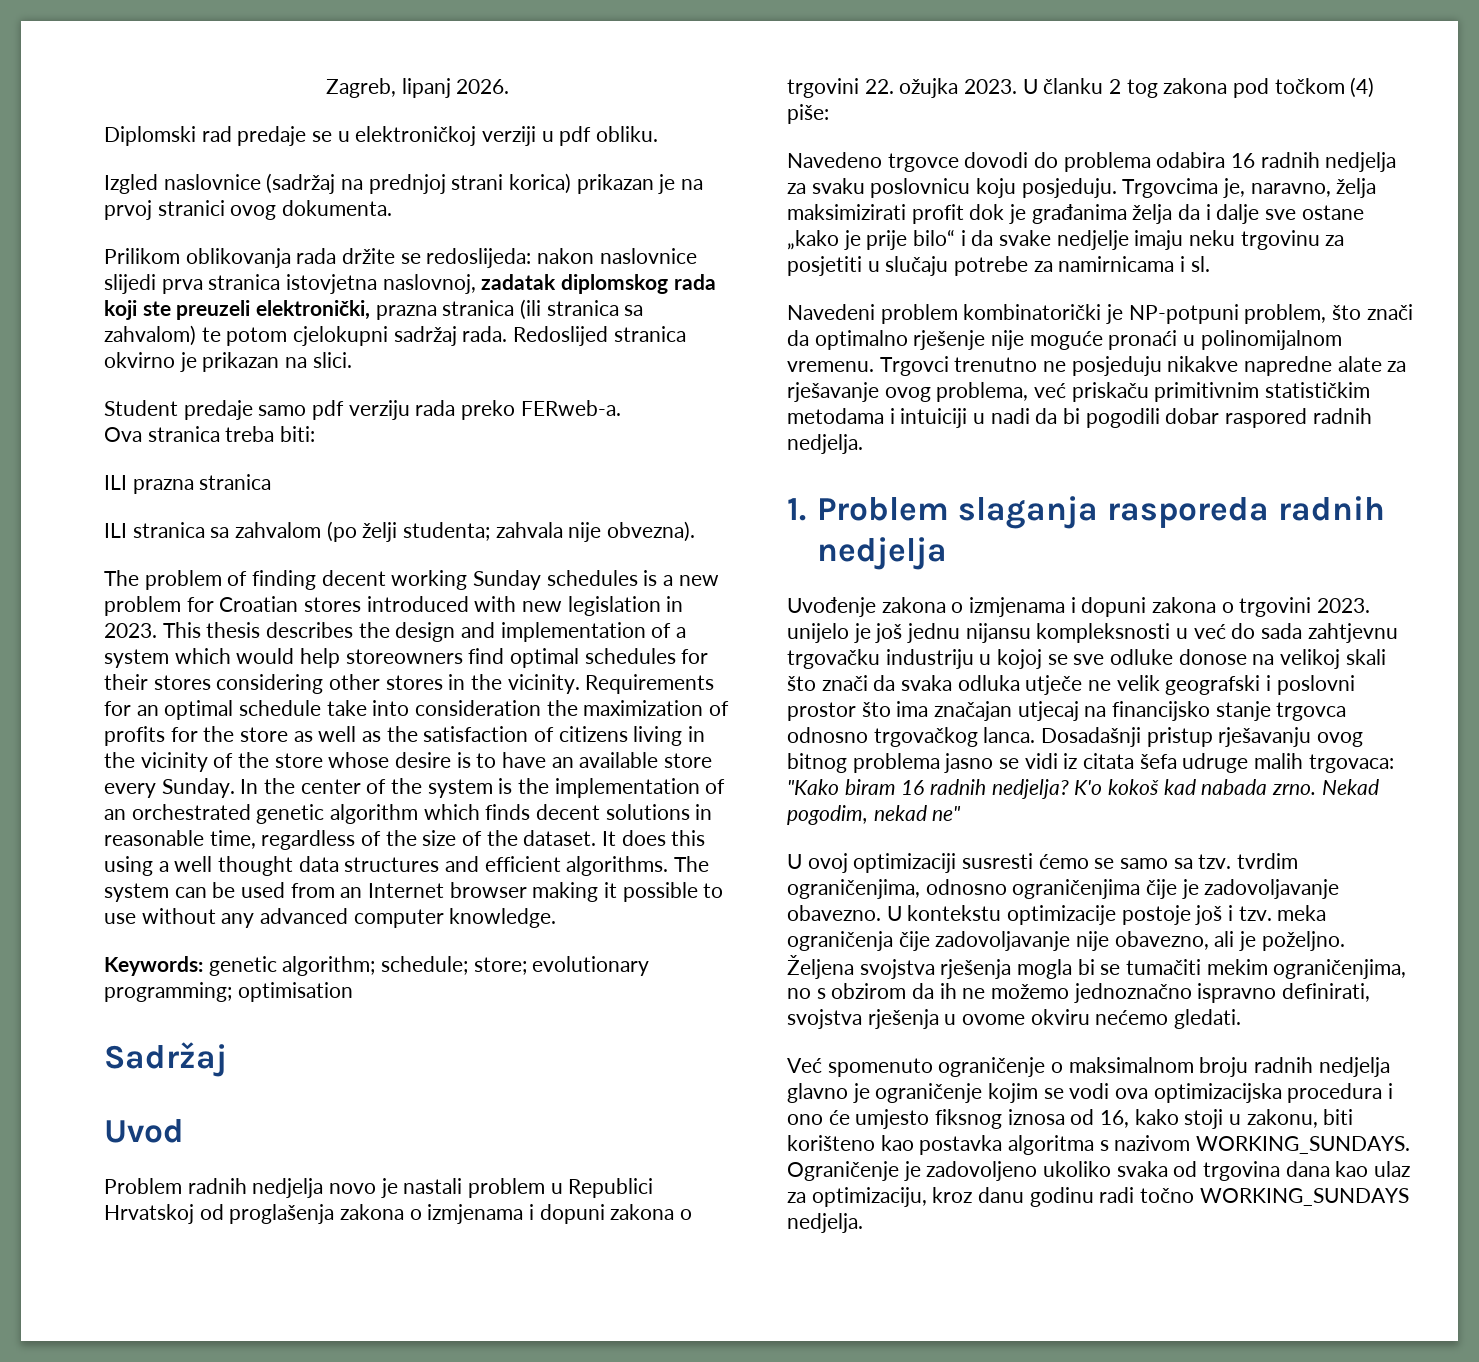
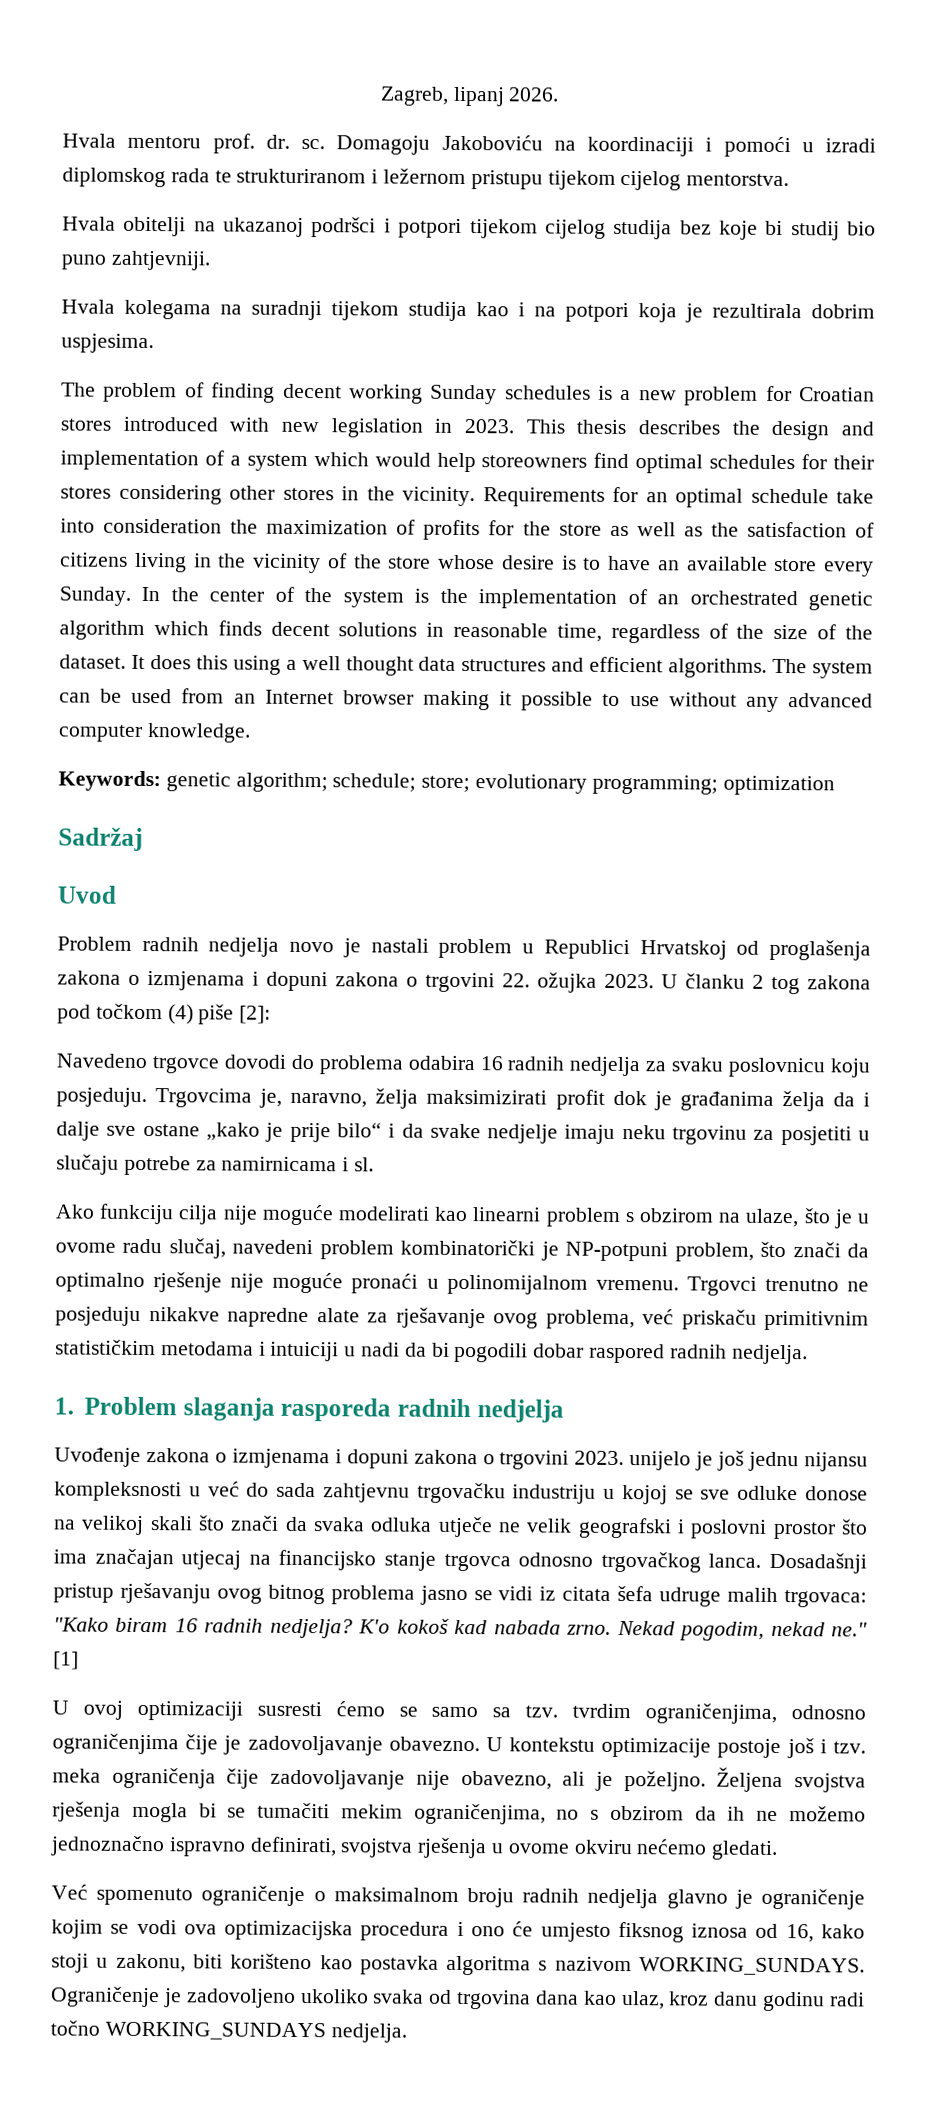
[104,126,659,146] [104,173,704,194] [104,200,393,220] [104,248,697,268] [104,274,716,294] [104,299,644,320] [104,325,686,346] [104,352,352,372] [104,400,621,420] [104,426,316,442] [104,474,272,494] [104,521,696,542] Diplomski rad predaje se u elektroničkoj verziji u pdf obliku. // Izgled naslovnice (sadržaj na prednjoj strani korica) prikazan je na prvoj stranici ovog dokumenta. // Prilikom oblikovanja rada držite se redoslijeda: nakon naslovnice slijedi prva stranica istovjetna naslovnoj, zadatak diplomskog rada koji ste preuzeli elektronički, prazna stranica (ili stranica sa zahvalom) te potom cjelokupni sadržaj rada. Redoslijed stranica okvirno je prikazan na slici. // Student predaje samo pdf verziju rada preko FERweb-a. // Ova stranica treba biti: // ILI prazna stranica // ILI stranica sa zahvalom (po želji studenta; zahvala nije obvezna). -> [62,133,876,158] [62,167,790,191] [62,216,877,241] [61,250,211,271] [61,299,875,323] [61,333,154,354] Hvala mentoru prof. dr. sc. Domagoju Jakoboviću na koordinaciji i pomoći u izradi diplomskog rada te strukturiranom i ležernom pristupu tijekom cijelog mentorstva. // Hvala obitelji na ukazanoj podršci i potpori tijekom cijelog studija bez koje bi studij bio puno zahtjevniji. // Hvala kolegama na suradnji tijekom studija kao i na potpori koja je rezultirala dobrim uspjesima.
[237,982,353,1002] optimisation -> [722,775,835,796] optimization
[787,104,829,124] piše: -> [198,1004,272,1025] piše [2]:
[787,304,875,320] Navedeni -> [55,1203,870,1229] [55,1238,314,1259] Ako funkciju cilja nije moguće modelirati kao linearni problem s obzirom na ulaze, što je u ovome radu slučaj, navedeni
[932,806,962,821] ne" -> [830,1622,868,1637] [53,1651,79,1670] ne." [1]
[1374,1161,1411,1177] [787,1187,927,1207] ulaz za optimizaciju, -> [620,1991,665,2010] ulaz,

